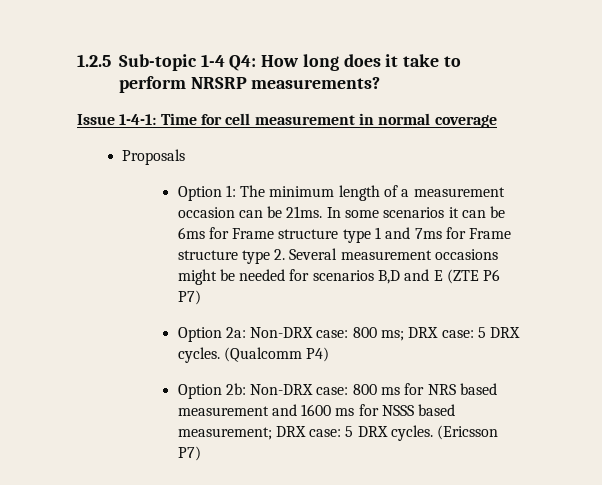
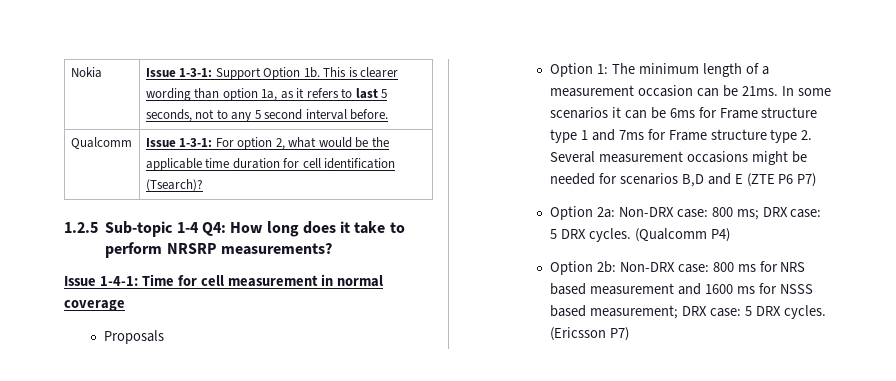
(77, 60) none -> [70,67,102,78] [145,67,399,80] [145,88,388,101] [145,109,389,122] [70,137,132,149] [145,137,389,150] [145,158,396,171] [145,179,203,191] Nokia | Issue 1-3-1: Support Option 1b. This is clearer wording than option 1a, as it refers to last 5 seconds, not to any 5 second interval before. // Qualcomm | Issue 1-3-1: For option 2, what would be the applicable time duration for cell identification (Tsearch)? //

